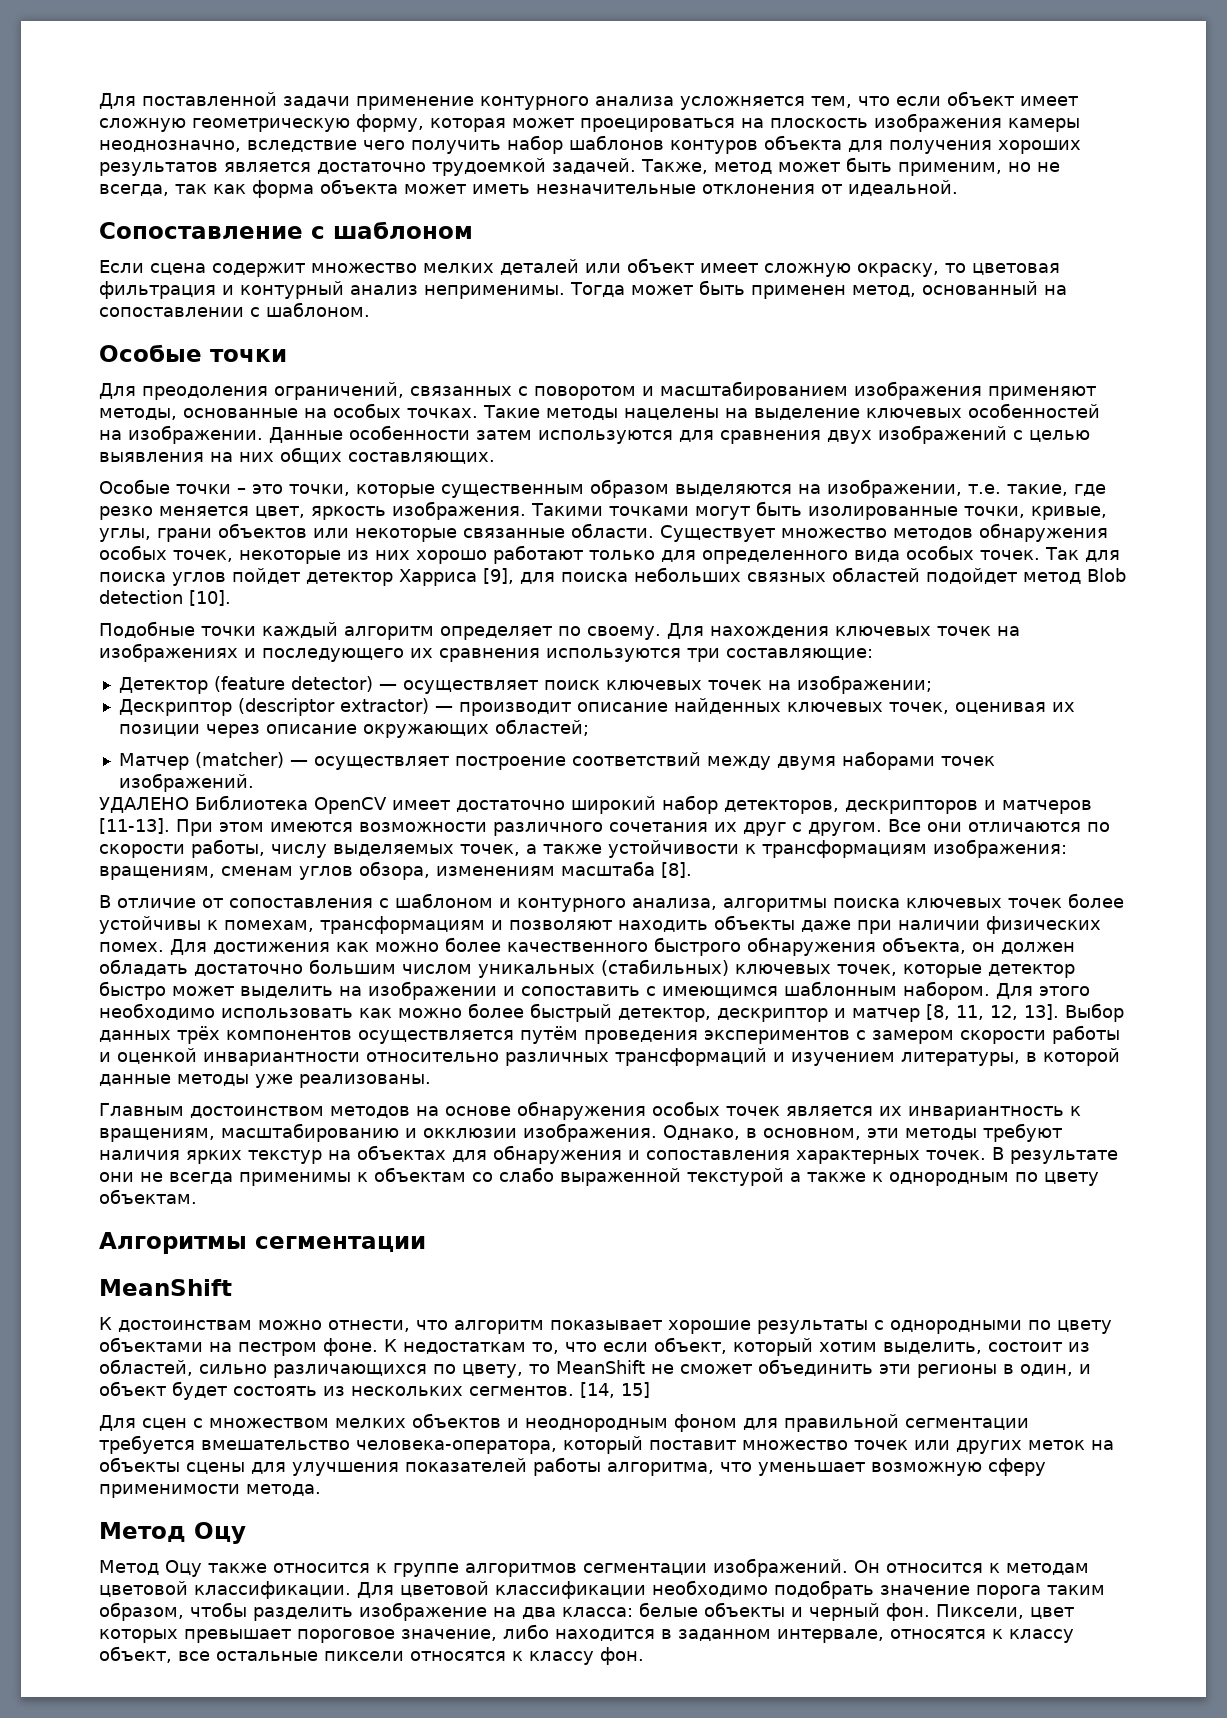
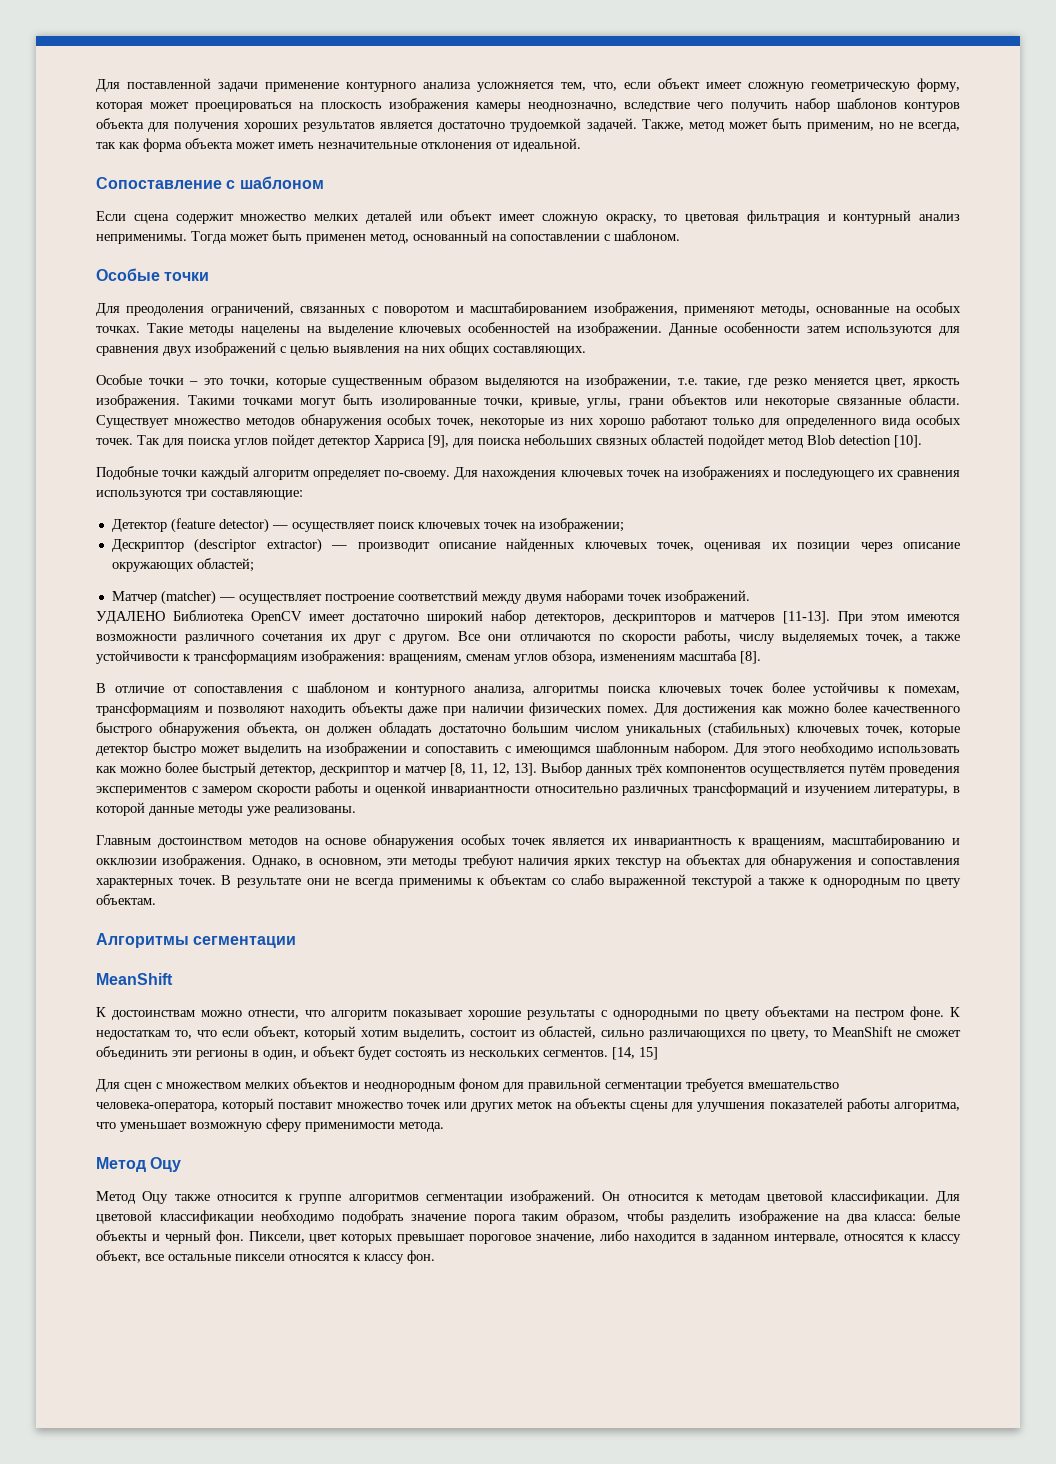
[858,96,890,106] что -> [593,82,617,91] что,
[854,381,982,400] изображения -> [593,302,678,316] изображения,
[558,626,661,640] по своему. -> [384,470,451,480] по-своему.

